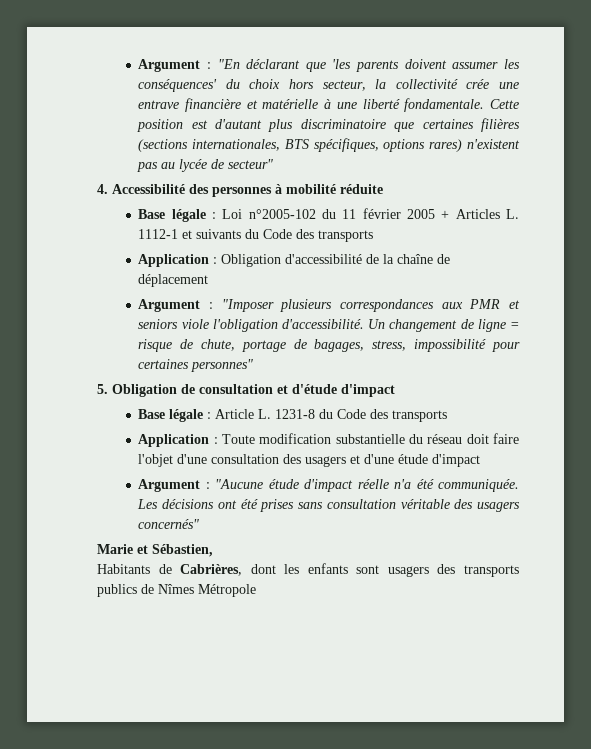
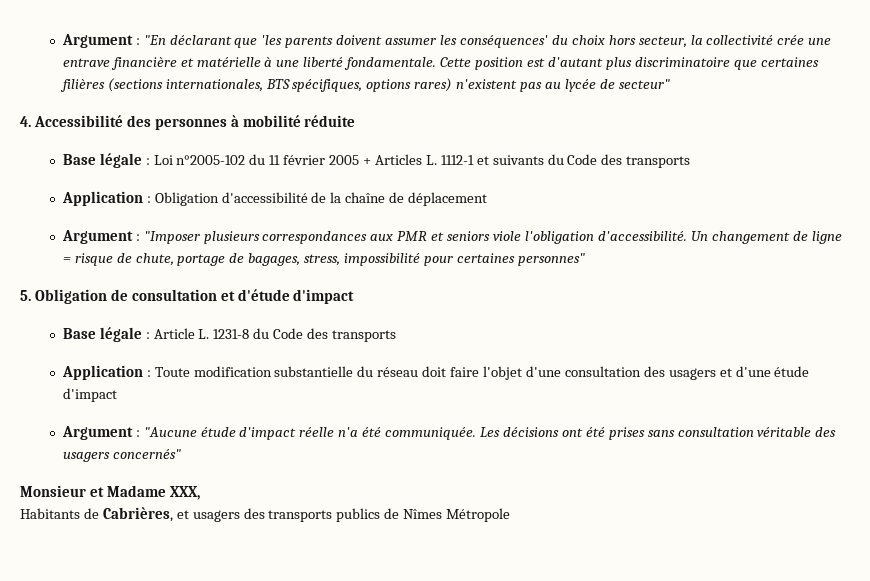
[97,544,213,557] Marie et Sébastien, -> [20,485,200,500] Monsieur et Madame XXX,
[250,563,380,574] dont les enfants sont -> [176,510,189,519] et

